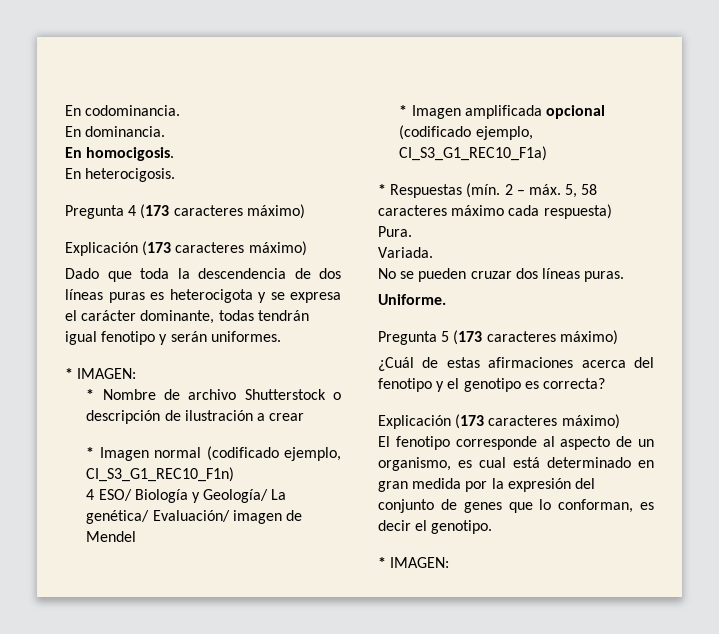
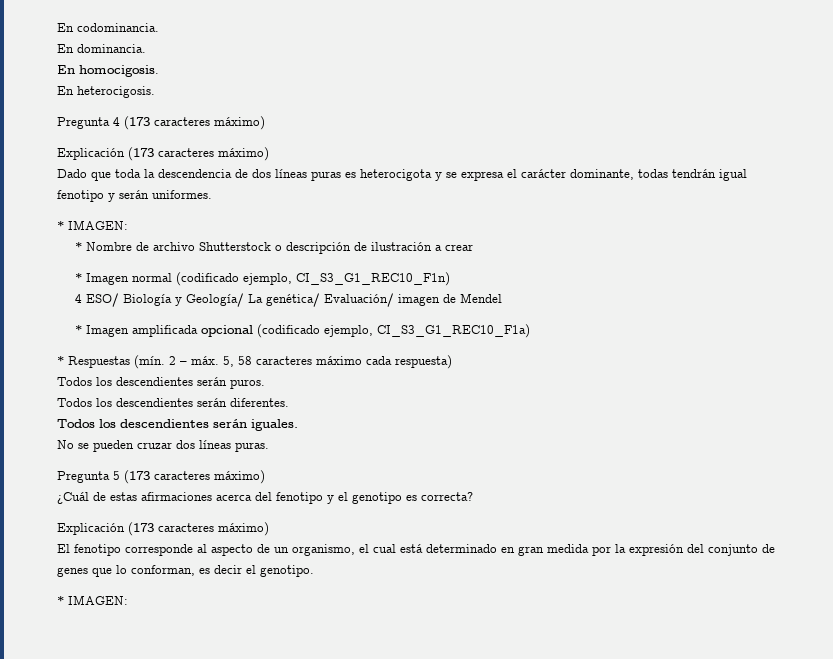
[378,226,412,237] [378,247,433,258] Pura. // Variada. -> [57,377,265,389] [57,398,289,407] [57,419,298,431] Todos los descendientes serán puros. // Todos los descendientes serán diferentes. // Todos los descendientes serán iguales.
[378,294,446,305] // Uniforme. -> (269, 447) none
[458,460,472,468] es -> [359,544,369,553] el

